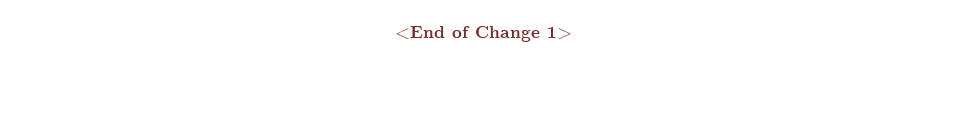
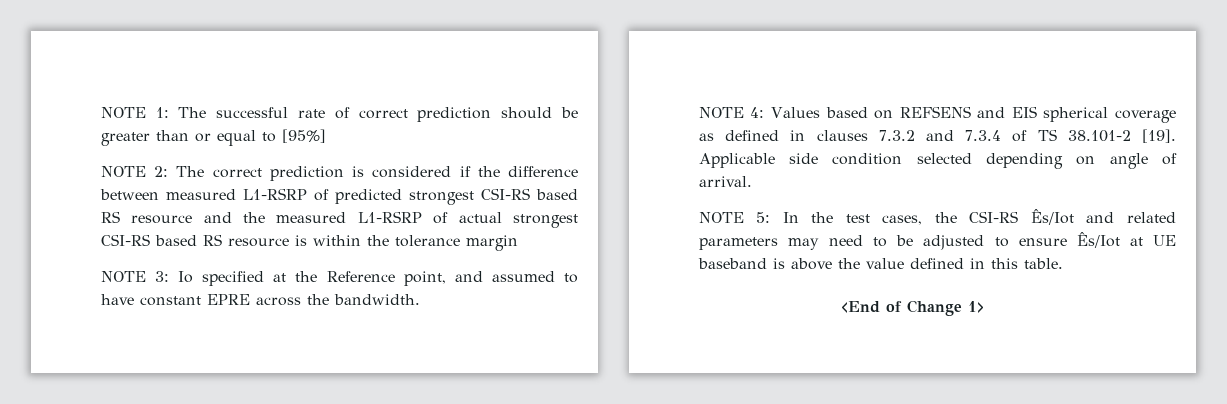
(394, 33) none -> [100,107,578,122] [100,129,326,146] [100,166,578,181] [99,188,578,205] [100,211,578,228] [100,234,518,251] [100,271,578,286] [100,294,420,306] [698,106,1176,123] [698,129,1176,143] [698,153,1177,169] [698,176,752,187] [698,209,1176,225] [698,232,1176,250] [697,258,1063,270] NOTE 1: The successful rate of correct prediction should be greater than or equal to [95%] // NOTE 2: The correct prediction is considered if the difference between measured L1-RSRP of predicted strongest CSI-RS based RS resource and the measured L1-RSRP of actual strongest CSI-RS based RS resource is within the tolerance margin // NOTE 3: Io specified at the Reference point, and assumed to have constant EPRE across the bandwidth. // NOTE 4: Values based on REFSENS and EIS spherical coverage as defined in clauses 7.3.2 and 7.3.4 of TS 38.101-2 [19]. Applicable side condition selected depending on angle of arrival. // NOTE 5: In the test cases, the CSI-RS Ês/Iot and related parameters may need to be adjusted to ensure Ês/Iot at UE baseband is above the value defined in this table. //

